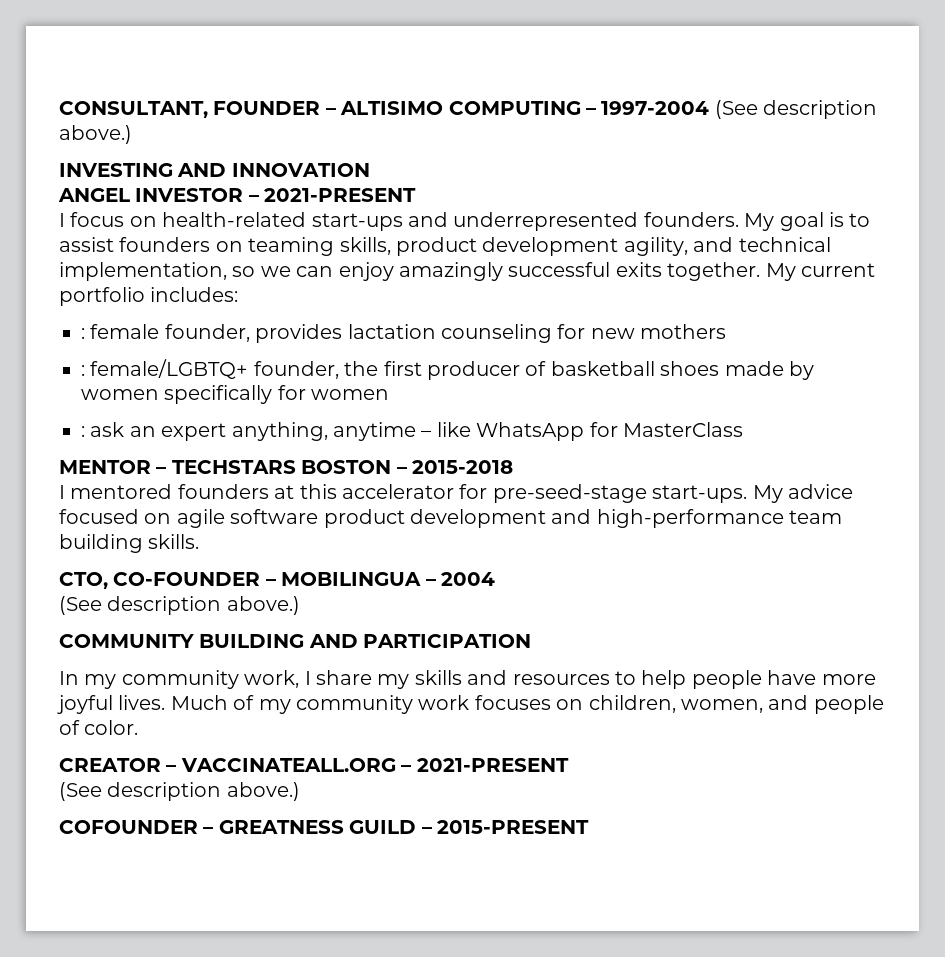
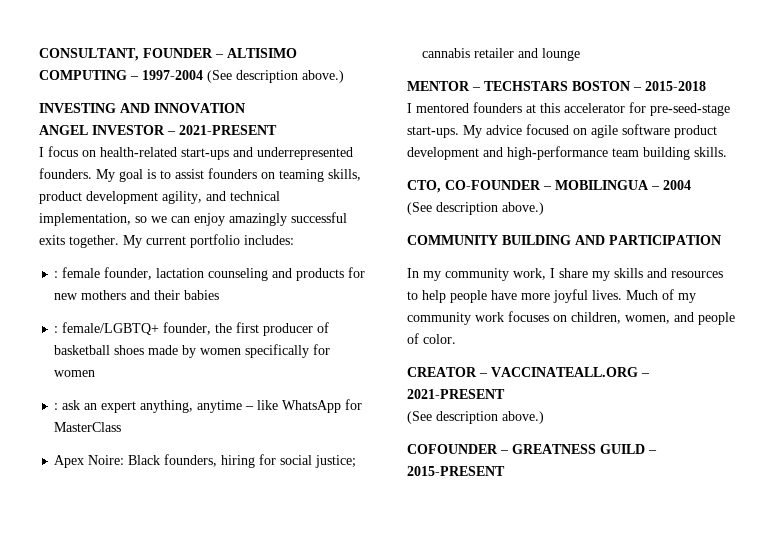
[255,324,343,343] provides -> (153, 273) none
(552, 333) none -> [272,268,345,281] and products
(727, 331) none -> [130,290,220,300] and their babies
(743, 429) none -> [54,454,357,468] [422,48,581,61] // Apex Noire: Black founders, hiring for social justice; cannabis retailer and lounge

